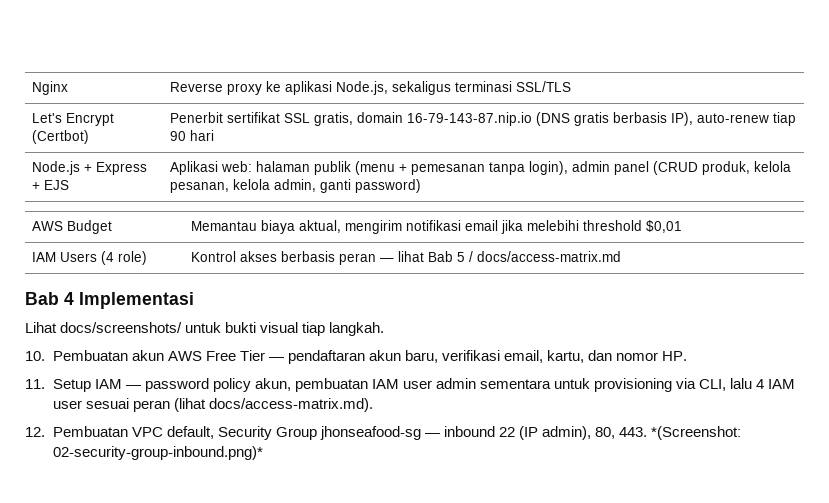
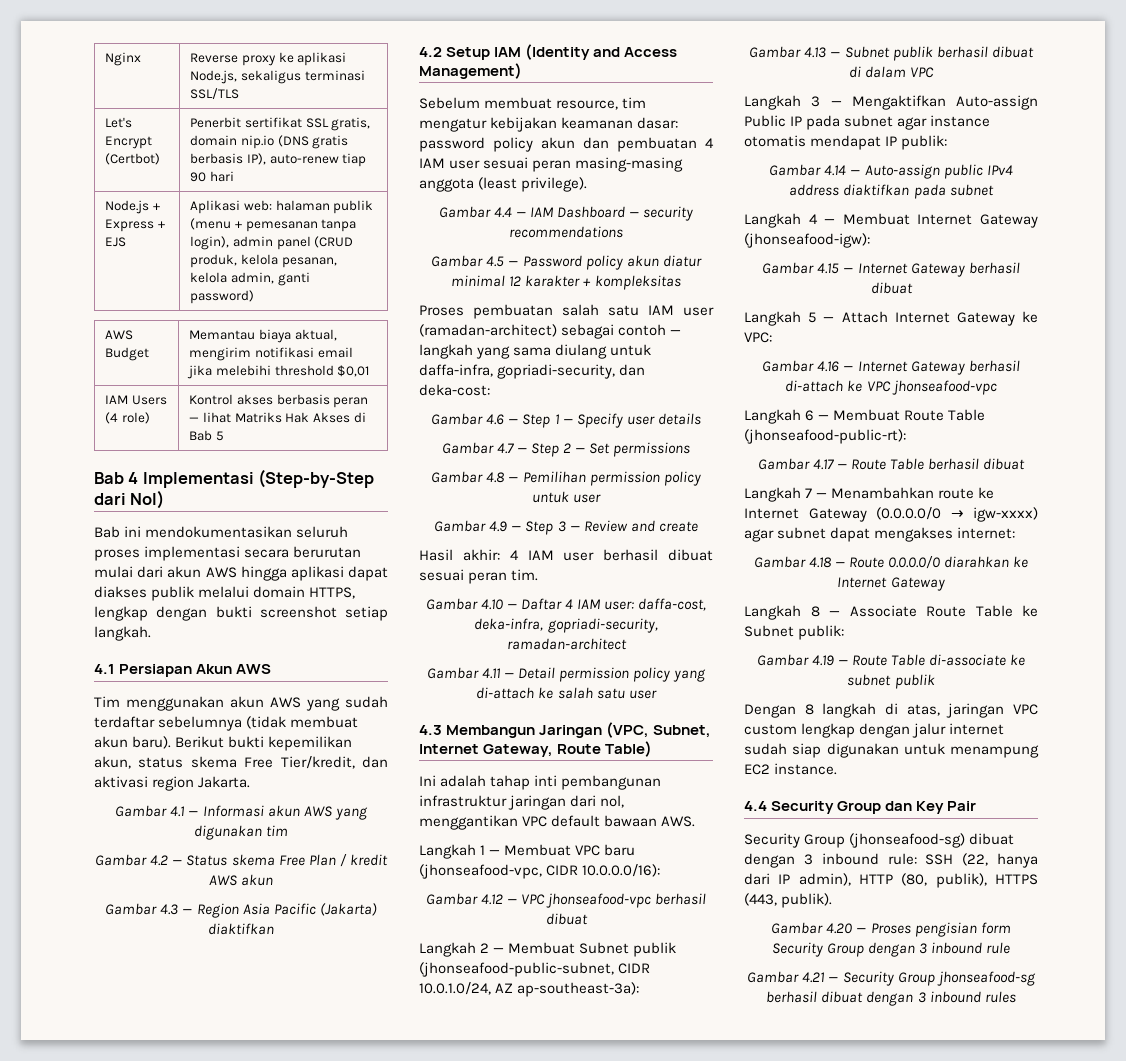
[407,112,533,126] 16-79-143-87.nip.io -> [241,135,275,149] nip.io
(425, 256) none -> [234,412,366,423] Matriks Hak Akses di
[469,251,622,262] / docs/access-matrix.md -> (225, 436) none
[25,322,385,336] [25,350,688,364] [25,378,753,392] // Lihat docs/screenshots/ untuk bukti visual tiap langkah. // 10. Pembuatan akun AWS Free Tier — pendaftaran akun baru, verifikasi email, kartu, dan nomor HP. // 11. Setup IAM — password policy akun, pembuatan IAM user admin sementara untuk provisioning via CLI, lalu -> [258,469,375,488] [94,490,165,509] [94,526,349,538] [94,546,362,561] [94,566,388,581] [94,586,356,601] [94,606,388,621] [94,626,151,641] [94,664,272,677] [94,696,388,711] [94,716,359,731] [94,736,353,751] [94,756,388,769] [94,776,251,791] [115,805,368,820] [193,825,289,840] [95,854,388,867] [208,874,274,886] [105,903,377,918] [208,923,274,935] [419,44,678,60] [419,63,522,79] [419,97,647,110] [419,117,679,132] [419,137,697,152] (Step-by-Step dari Nol) // Bab ini mendokumentasikan seluruh proses implementasi secara berurutan mulai dari akun AWS hingga aplikasi dapat diakses publik melalui domain HTTPS, lengkap dengan bukti screenshot setiap langkah. // 4.1 Persiapan Akun AWS // Tim menggunakan akun AWS yang sudah terdaftar sebelumnya (tidak membuat akun baru). Berikut bukti kepemilikan akun, status skema Free Tier/kredit, dan aktivasi region Jakarta. // Gambar 4.1 — Informasi akun AWS yang digunakan tim // Gambar 4.2 — Status skema Free Plan / kredit AWS akun // Gambar 4.3 — Region Asia Pacific (Jakarta) diaktifkan // 4.2 Setup IAM (Identity and Access Management) // Sebelum membuat resource, tim mengatur kebijakan keamanan dasar: password policy akun dan pembuatan
[173,398,373,412] [25,426,742,440] [52,446,263,460] (lihat docs/access-matrix.md). // 12. Pembuatan VPC default, Security Group jhonseafood-sg — inbound 22 (IP admin), 80, 443. *(Screenshot: 02-security-group-inbound.png)* -> [575,157,684,172] [419,177,588,192] [438,206,694,221] [509,226,623,238] [431,255,702,270] [450,275,682,290] [419,304,714,319] [419,324,682,339] [419,344,652,359] [419,364,646,379] [419,384,490,396] [431,413,701,428] [441,442,691,457] [431,471,701,486] [531,491,602,503] [434,520,698,535] [419,549,713,561] [419,569,539,584] [425,598,707,611] [474,618,658,633] [506,638,627,650] [426,667,707,682] [476,687,657,699] [419,722,712,738] [419,741,653,757] [419,775,662,790] [419,795,625,810] [419,815,696,830] [419,844,636,859] [419,864,661,879] [425,893,707,908] [545,913,588,925] [419,942,677,957] [419,962,651,977] [419,982,640,997] [749,46,1034,61] [848,66,935,78] [744,95,1038,110] [744,115,991,130] [744,135,948,150] [769,164,1013,179] [789,184,994,199] [744,213,1038,228] [744,233,870,248] [762,262,1020,277] [870,282,913,294] [744,311,1038,326] [744,332,772,343] [762,360,1020,375] [785,380,997,395] [744,409,986,424] [744,429,906,444] [757,458,1026,470] [744,487,995,502] [744,507,1038,522] [744,527,1016,542] [753,556,1029,569] [837,577,945,591] [744,605,1038,620] [744,625,845,640] [756,654,1026,666] [847,674,935,689] [744,703,1038,718] [744,723,1005,738] [744,743,1039,758] [744,763,838,775] [744,801,977,814] [744,833,1015,848] [744,853,1038,868] [744,873,1038,888] [744,893,833,908] [771,922,1011,937] [771,942,1011,957] [747,971,1036,986] [766,991,1016,1006] masing-masing anggota (least privilege). // Gambar 4.4 — IAM Dashboard — security recommendations // Gambar 4.5 — Password policy akun diatur minimal 12 karakter + kompleksitas // Proses pembuatan salah satu IAM user (ramadan-architect) sebagai contoh — langkah yang sama diulang untuk daffa-infra, gopriadi-security, dan deka-cost: // Gambar 4.6 — Step 1 — Specify user details // Gambar 4.7 — Step 2 — Set permissions // Gambar 4.8 — Pemilihan permission policy untuk user // Gambar 4.9 — Step 3 — Review and create // Hasil akhir: 4 IAM user berhasil dibuat sesuai peran tim. // Gambar 4.10 — Daftar 4 IAM user: daffa-cost, deka-infra, gopriadi-security, ramadan-architect // Gambar 4.11 — Detail permission policy yang di-attach ke salah satu user // 4.3 Membangun Jaringan (VPC, Subnet, Internet Gateway, Route Table) // Ini adalah tahap inti pembangunan infrastruktur jaringan dari nol, menggantikan VPC default bawaan AWS. // Langkah 1 — Membuat VPC baru (jhonseafood-vpc, CIDR 10.0.0.0/16): // Gambar 4.12 — VPC jhonseafood-vpc berhasil dibuat // Langkah 2 — Membuat Subnet publik (jhonseafood-public-subnet, CIDR 10.0.1.0/24, AZ ap-southeast-3a): // Gambar 4.13 — Subnet publik berhasil dibuat di dalam VPC // Langkah 3 — Mengaktifkan Auto-assign Public IP pada subnet agar instance otomatis mendapat IP publik: // Gambar 4.14 — Auto-assign public IPv4 address diaktifkan pada subnet // Langkah 4 — Membuat Internet Gateway (jhonseafood-igw): // Gambar 4.15 — Internet Gateway berhasil dibuat // Langkah 5 — Attach Internet Gateway ke VPC: // Gambar 4.16 — Internet Gateway berhasil di-attach ke VPC jhonseafood-vpc // Langkah 6 — Membuat Route Table (jhonseafood-public-rt): // Gambar 4.17 — Route Table berhasil dibuat // Langkah 7 — Menambahkan route ke Internet Gateway (0.0.0.0/0 → igw-xxxx) agar subnet dapat mengakses internet: // Gambar 4.18 — Route 0.0.0.0/0 diarahkan ke Internet Gateway // Langkah 8 — Associate Route Table ke Subnet publik: // Gambar 4.19 — Route Table di-associate ke subnet publik // Dengan 8 langkah di atas, jaringan VPC custom lengkap dengan jalur internet sudah siap digunakan untuk menampung EC2 instance. // 4.4 Security Group dan Key Pair // Security Group (jhonseafood-sg) dibuat dengan 3 inbound rule: SSH (22, hanya dari IP admin), HTTP (80, publik), HTTPS (443, publik). // Gambar 4.20 — Proses pengisian form Security Group dengan 3 inbound rule // Gambar 4.21 — Security Group jhonseafood-sg berhasil dibuat dengan 3 inbound rules

